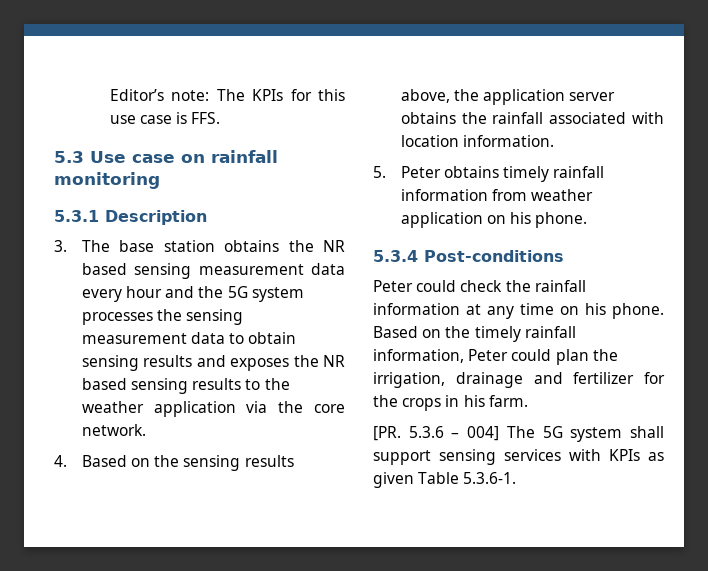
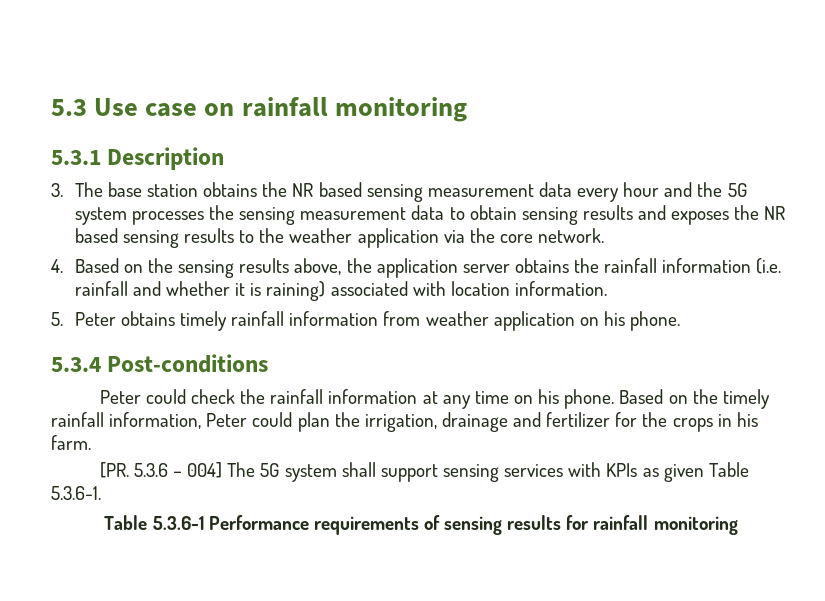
[109,89,345,101] [109,112,221,124] Editor’s note: The KPIs for this use case is FFS. // -> (51, 107) none
(544, 118) none -> [662,258,782,274] [74,281,326,301] information (i.e. rainfall and whether it is raining)
(517, 478) none -> [104,515,738,535] // Table 5.3.6-1 Performance requirements of sensing results for rainfall monitoring

